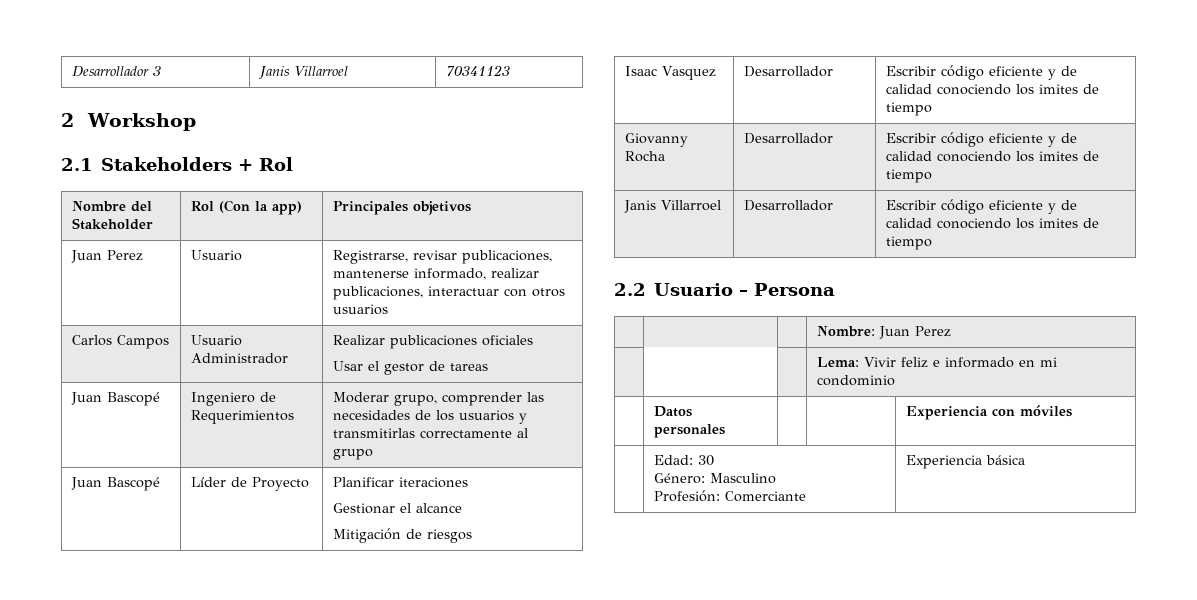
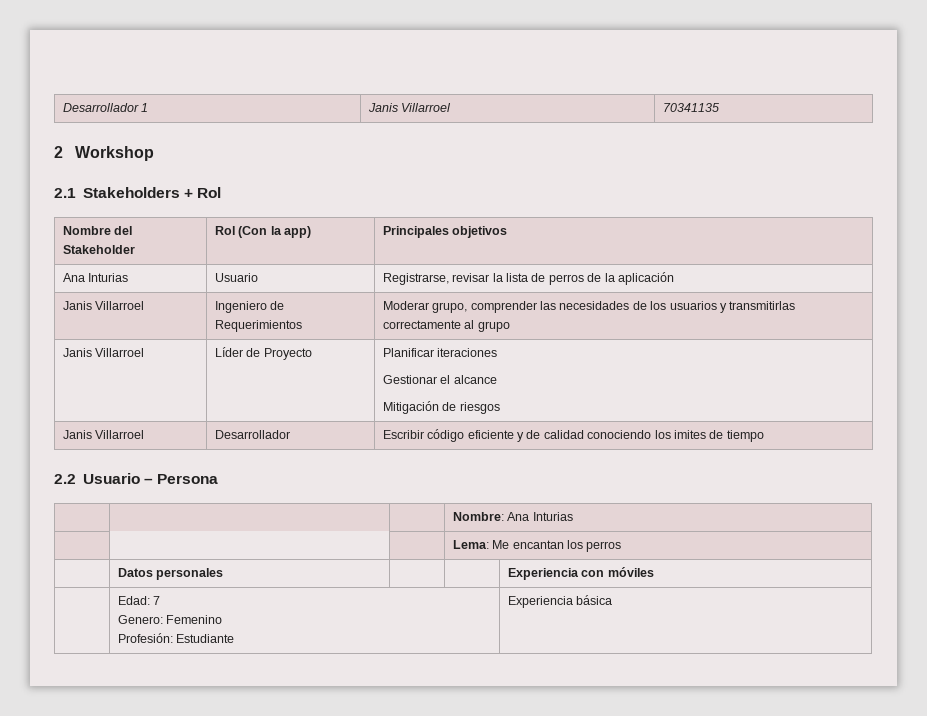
[71,66,161,77] [258,66,348,79] [445,65,510,76] Desarrollador 3 | Janis Villarroel | 70341123 -> [62,103,149,112] [367,103,452,112] [662,103,719,112] Desarrollador 1 | Janis Villarroel | 70341135
[70,250,143,263] Juan Perez -> [62,273,129,282] Ana Inturias
[461,250,552,264] [332,268,539,280] [332,286,565,300] [332,304,388,315] [71,335,169,349] [190,335,242,346] [190,353,288,364] [332,335,533,349] [332,361,488,375] [70,392,160,406] publicaciones, mantenerse informado, realizar publicaciones, interactuar con otros usuarios // Carlos Campos | Usuario Administrador | Realizar publicaciones oficiales // Usar el gestor de tareas // Juan Bascopé -> [492,272,674,285] [62,301,145,310] la lista de perros de la aplicación // Janis Villarroel
[70,477,160,491] Juan Bascopé -> [62,348,145,357] Janis Villarroel
[624,66,716,80] [743,66,833,77] [885,65,1077,80] [885,84,1099,95] [885,102,932,116] [624,133,688,147] [624,151,665,162] [743,133,833,144] [885,132,1077,147] [885,151,1099,162] [885,169,932,183] // Isaac Vasquez | Desarrollador | Escribir código eficiente y de calidad conociendo los imites de tiempo // Giovanny Rocha | Desarrollador | Escribir código eficiente y de calidad conociendo los imites de tiempo -> (500, 408) none
[878,326,951,339] Juan Perez -> [507,512,573,521] Ana Inturias
[863,357,1057,368] [816,375,895,386] Vivir feliz e informado en mi condominio -> [492,540,622,552] Me encantan los perros
[697,455,714,466] [653,473,776,484] 30 // Género: Masculino -> [153,596,161,605] [117,615,223,624] 7 // Genero: Femenino
[724,491,806,502] Comerciante -> [176,634,235,643] Estudiante

